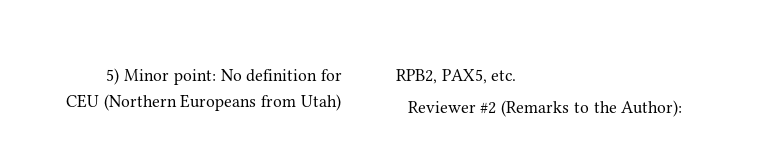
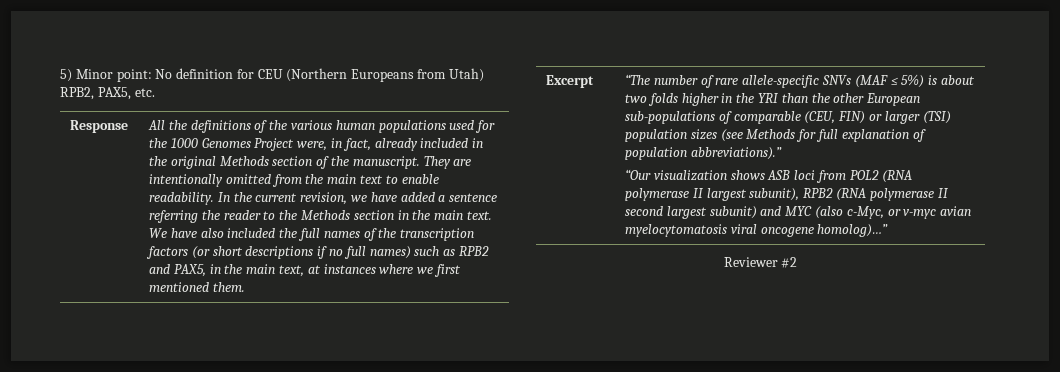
[407,100,683,117] // Reviewer #2 (Remarks to the Author): -> [70,120,129,133] [148,120,496,133] [149,138,484,151] [149,156,472,169] [149,174,439,187] [149,192,498,205] [149,210,492,223] [149,228,475,241] [146,246,489,259] [149,264,461,277] [149,282,245,292] [546,75,595,88] [625,74,975,88] [625,93,921,106] [625,111,951,124] [625,129,926,142] [625,147,782,160] [625,169,912,183] [625,188,949,201] [625,206,972,219] [625,224,889,237] [723,257,798,268] // Response | All the definitions of the various human populations used for the 1000 Genomes Project were, in fact, already included in the original Methods section of the manuscript. They are intentionally omitted from the main text to enable readability. In the current revision, we have added a sentence referring the reader to the Methods section in the main text. We have also included the full names of the transcription factors (or short descriptions if no full names) such as RPB2 and PAX5, in the main text, at instances where we first mentioned them. // Excerpt | “The number of rare allele-specific SNVs (MAF ≤ 5%) is about two folds higher in the YRI than the other European sub-populations of comparable (CEU, FIN) or larger (TSI) population sizes (see Methods for full explanation of population abbreviations).” // “Our visualization shows ASB loci from POL2 (RNA polymerase II largest subunit), RPB2 (RNA polymerase II second largest subunit) and MYC (also c-Myc, or v-myc avian myelocytomatosis viral oncogene homolog)…” // Reviewer #2

